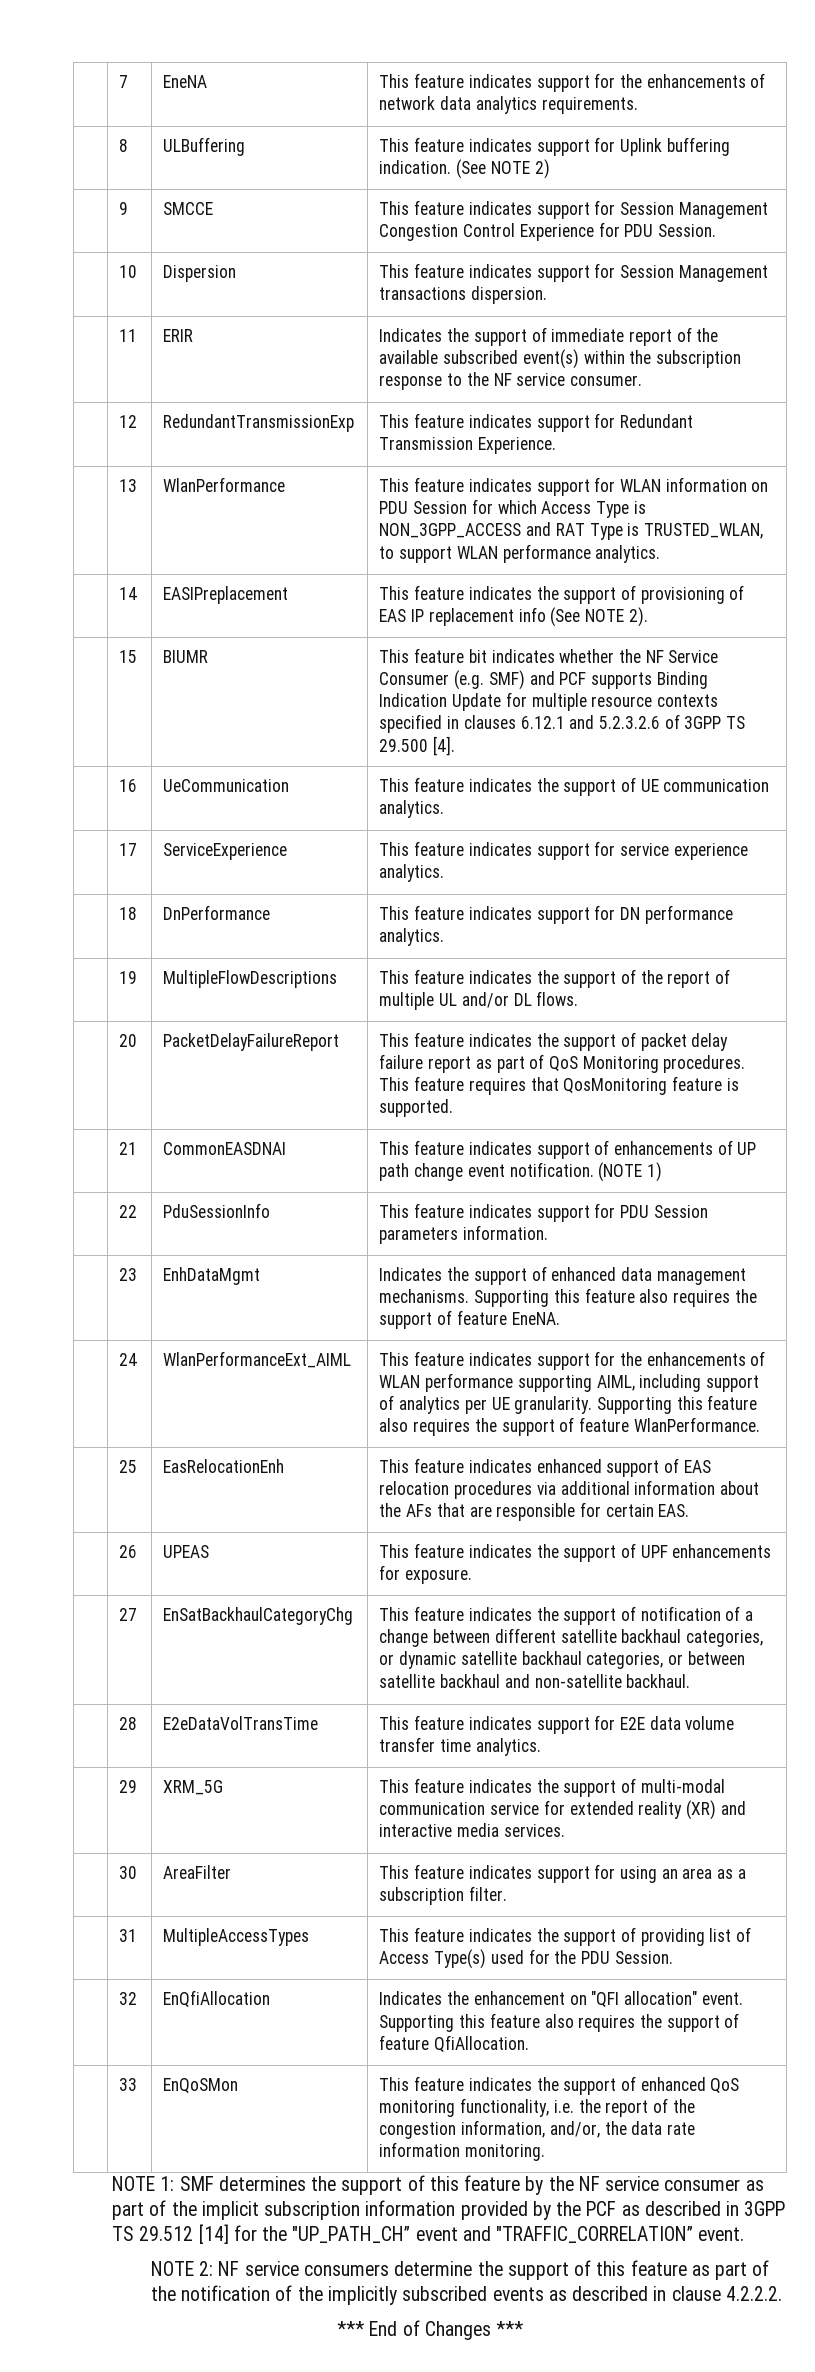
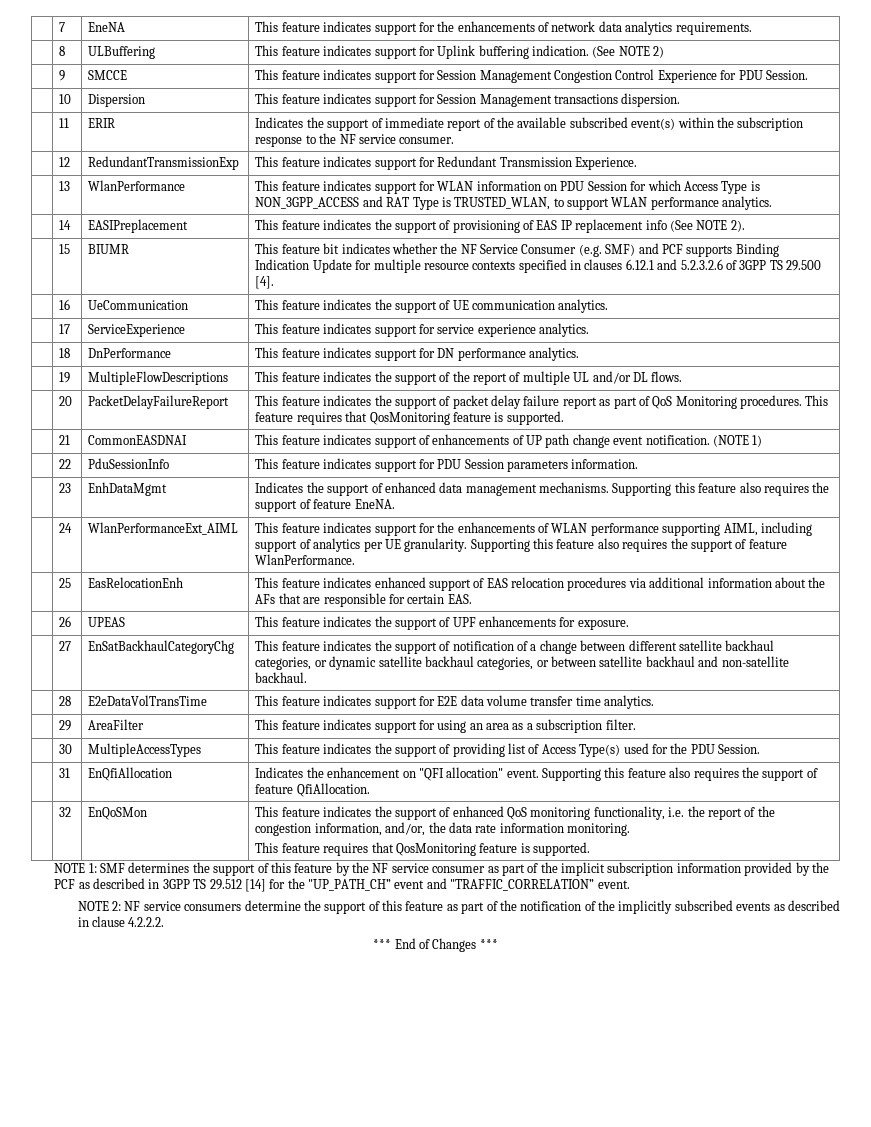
[163,1780,224,1795] [379,1778,725,1797] [379,1800,746,1820] [379,1823,565,1837] [119,1866,138,1879] | XRM_5G | This feature indicates the support of multi-modal communication service for extended reality (XR) and interactive media services. // | 30 -> (72, 725) none
[119,1929,138,1942] 31 -> [59,744,73,754] 30
[119,1992,138,2005] 32 -> [59,768,71,778] 31
[119,2078,138,2091] 33 -> [59,807,72,817] 32
(546, 2152) none -> [255,842,591,856] // This feature requires that QosMonitoring feature is supported.

